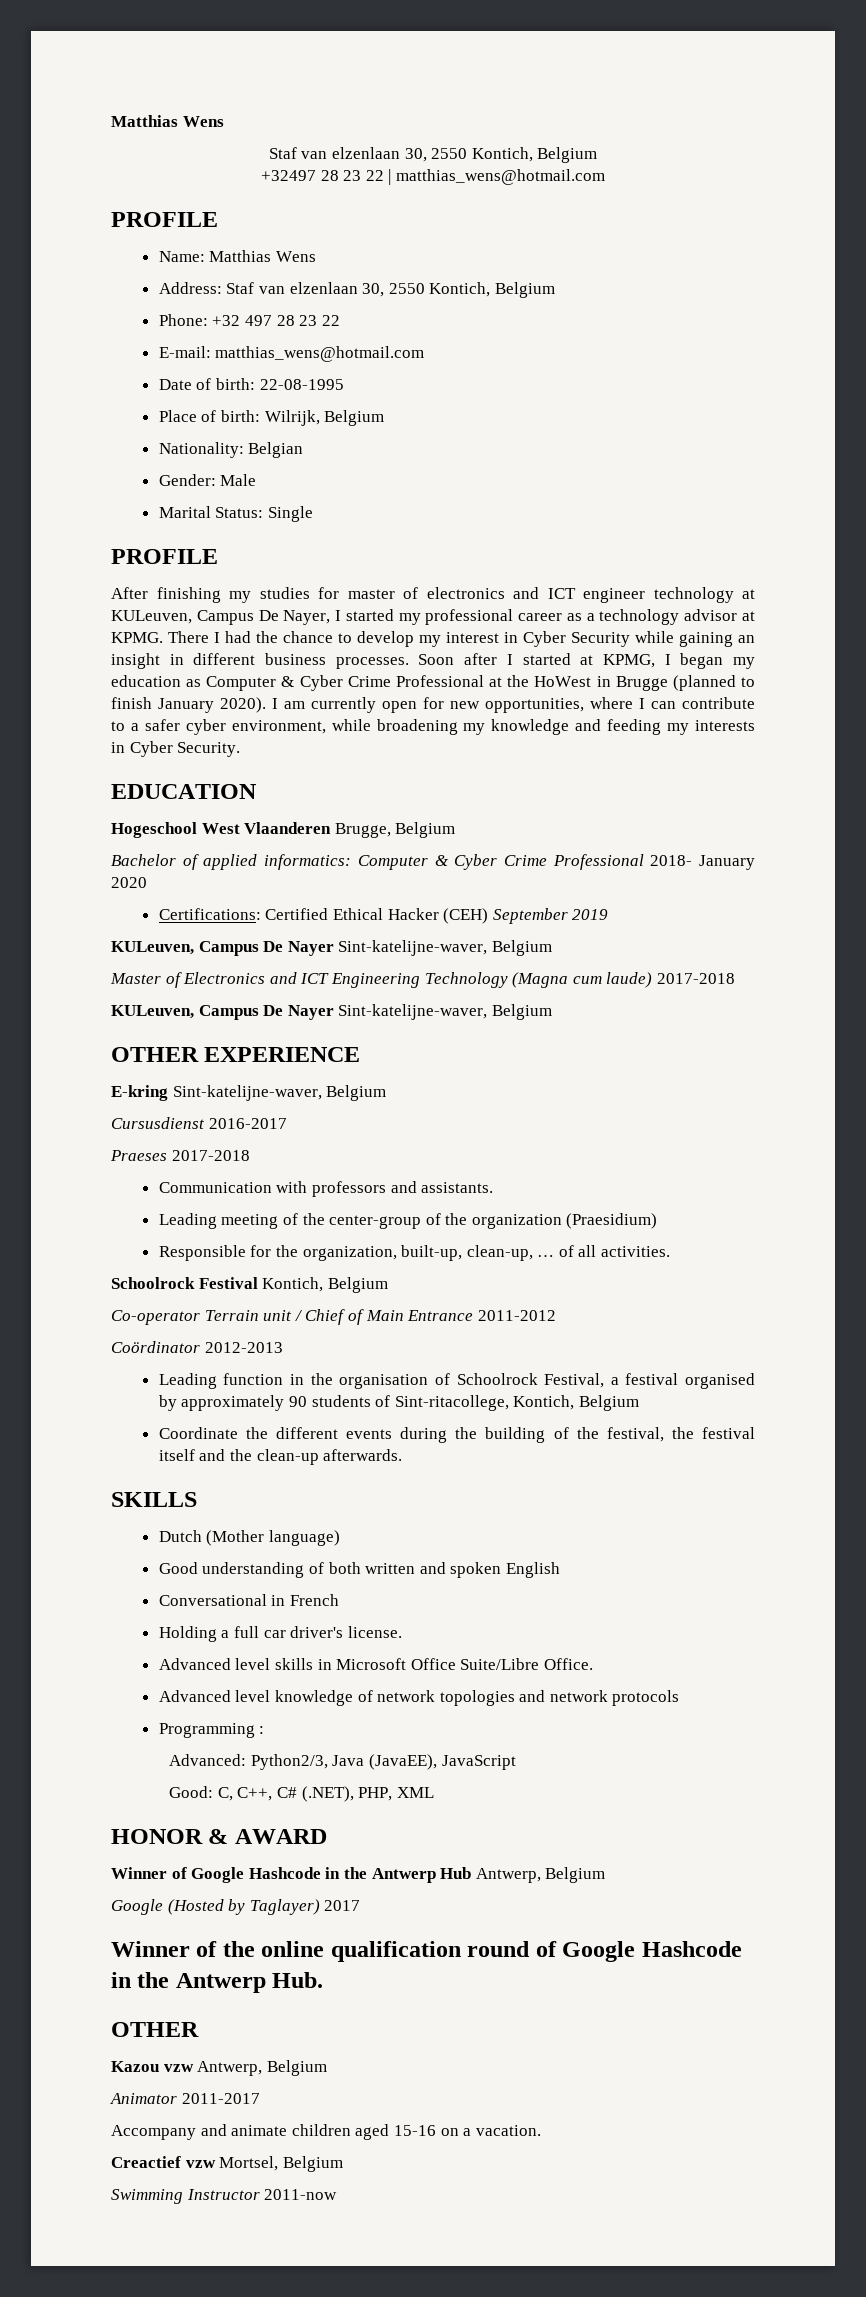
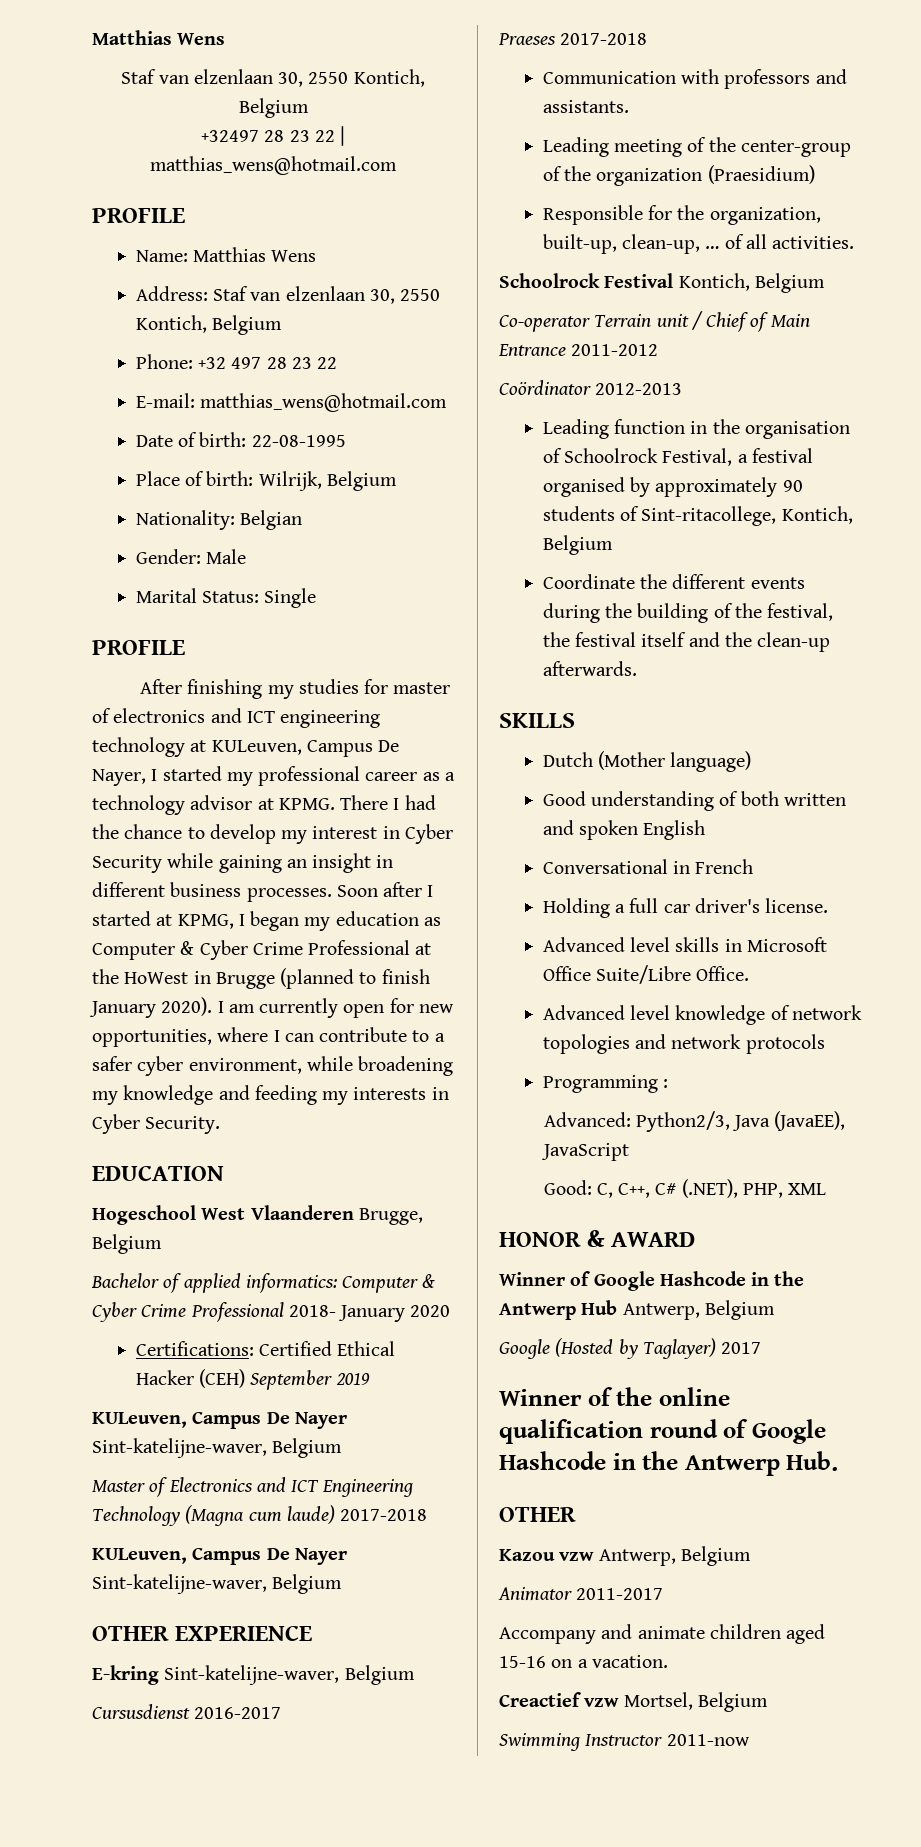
[583,588,645,603] engineer -> [280,710,381,728] engineering

